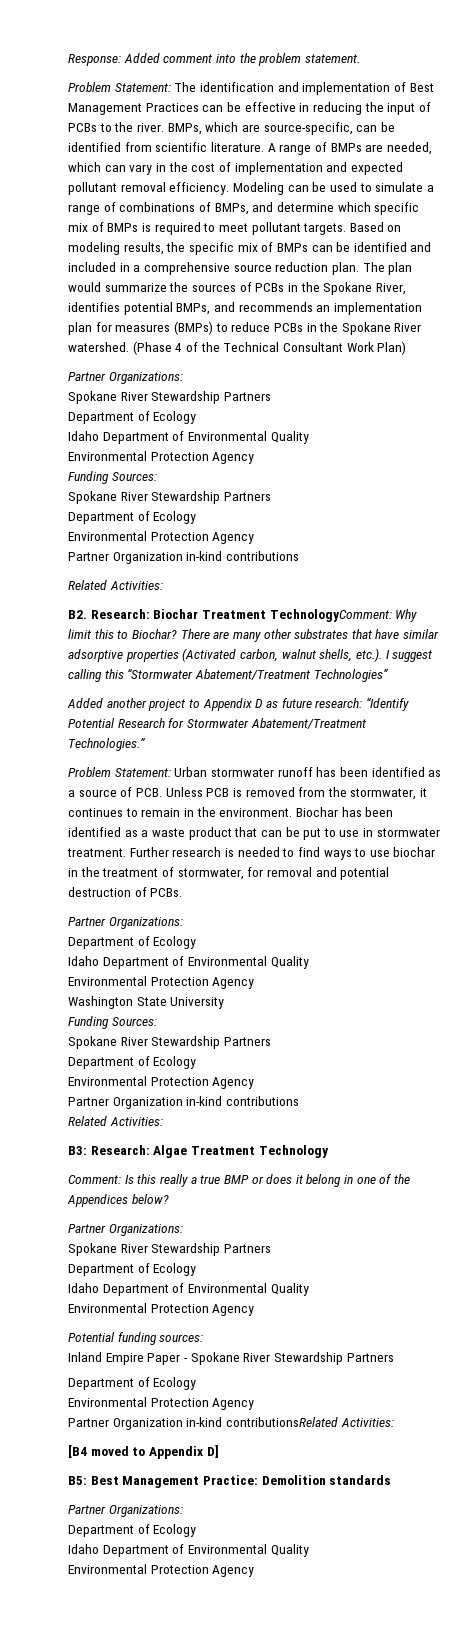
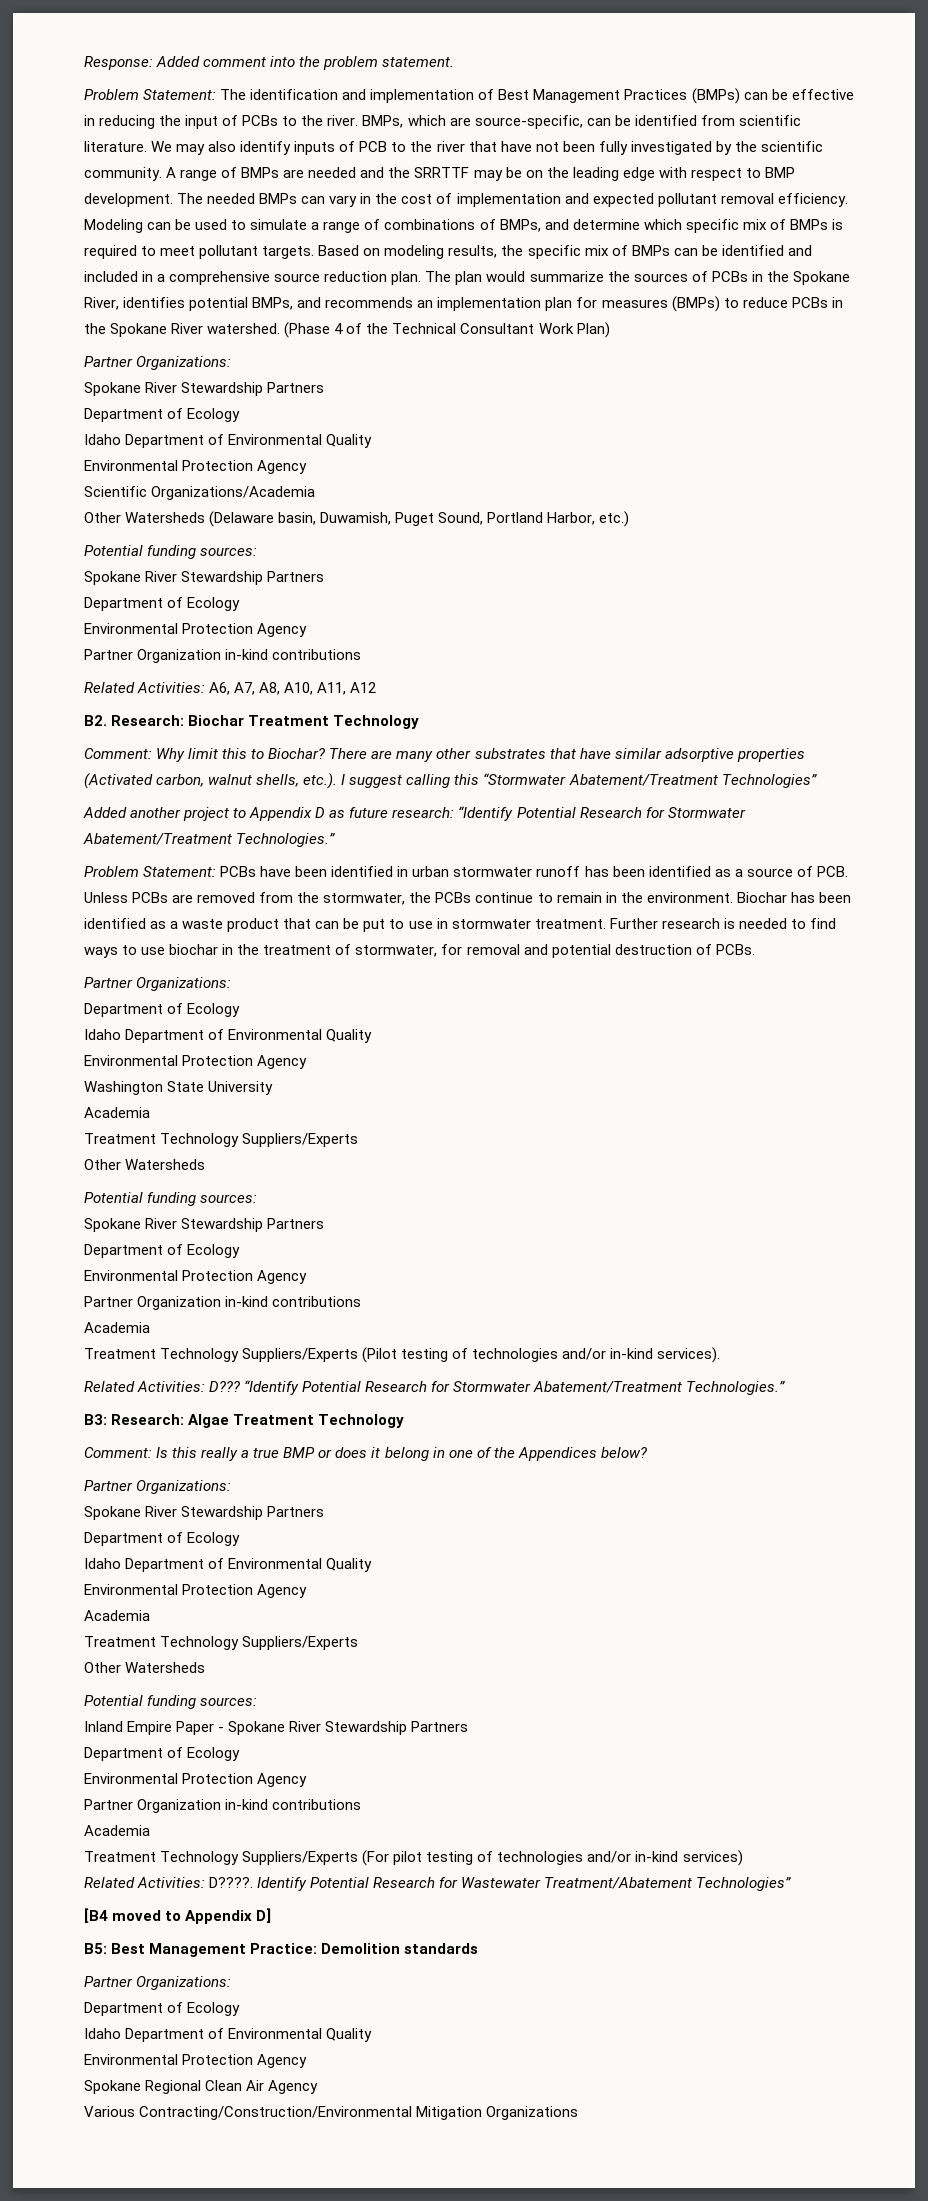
(199, 107) none -> [691,88,740,104] (BMPs)
(264, 147) none -> [151,141,823,155] [84,167,162,181] We may also identify inputs of PCB to the river that have not been fully investigated by the scientific community.
[386,142,432,155] [68,162,101,172] needed, which -> [308,167,795,181] [84,193,298,207] needed and the SRRTTF may be on the leading edge with respect to BMP development. The needed BMPs
[68,471,157,484] Funding Sources: -> [84,486,316,500] [84,511,630,527] [84,545,258,559] Scientific Organizations/Academia // Other Watersheds (Delaware basin, Duwamish, Puget Sound, Portland Harbor, etc.) // Potential funding sources:
(163, 585) none -> [209,682,377,695] A6, A7, A8, A10, A11, A12
[269,609,392,622] TechnologyComment: -> [333,715,420,729] [84,748,152,759] Technology // Comment:
[174,767,208,777] Urban -> [220,866,450,877] PCBs have been identified in urban
[206,788,242,797] PCB is -> [132,892,194,903] PCBs are
[420,788,428,797] [68,808,123,817] it continues -> [409,892,534,903] the PCBs continue
[68,1016,157,1029] Funding Sources: -> [84,1107,150,1118] [84,1133,359,1147] [84,1159,206,1170] [84,1192,258,1206] Academia // Treatment Technology Suppliers/Experts // Other Watersheds // Potential funding sources:
[68,1116,163,1126] Related Activities: -> [84,1322,150,1333] [84,1347,721,1363] [84,1380,786,1395] Academia // Treatment Technology Suppliers/Experts (Pilot testing of technologies and/or in-kind services). // Related Activities: D??? “Identify Potential Research for Stormwater Abatement/Treatment Technologies.”
(255, 1310) none -> [84,1610,150,1621] [84,1636,359,1650] [84,1662,206,1673] // Academia // Treatment Technology Suppliers/Experts // Other Watersheds
[225,1417,394,1427] contributionsRelated Activities: -> [272,1799,362,1810] [84,1825,150,1836] [84,1850,743,1866] [84,1877,792,1891] contributions // Academia // Treatment Technology Suppliers/Experts (For pilot testing of technologies and/or in-kind services) // Related Activities: D????. Identify Potential Research for Wastewater Treatment/Abatement Technologies”
(255, 1571) none -> [84,2080,319,2094] [84,2106,579,2120] // Spokane Regional Clean Air Agency // Various Contracting/Construction/Environmental Mitigation Organizations

